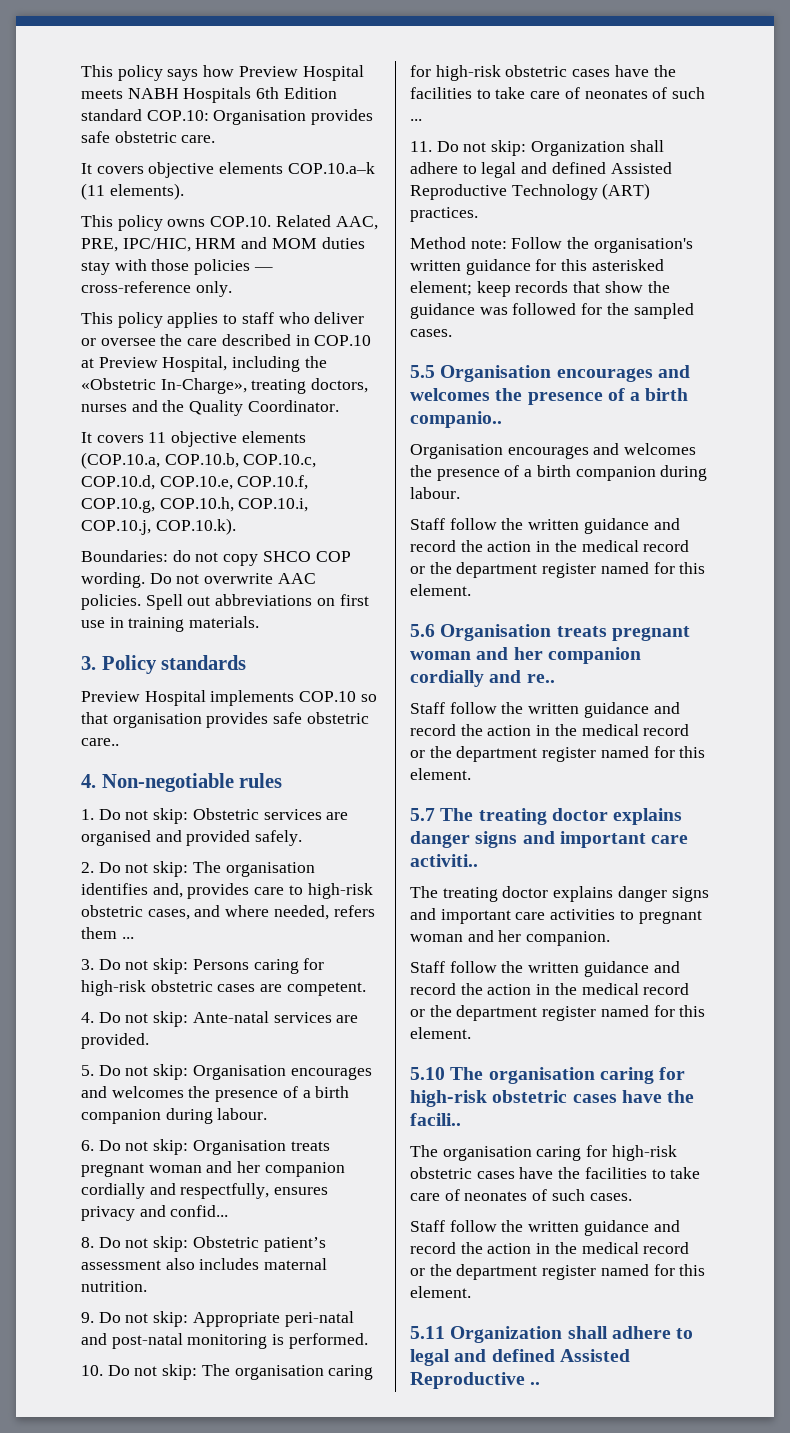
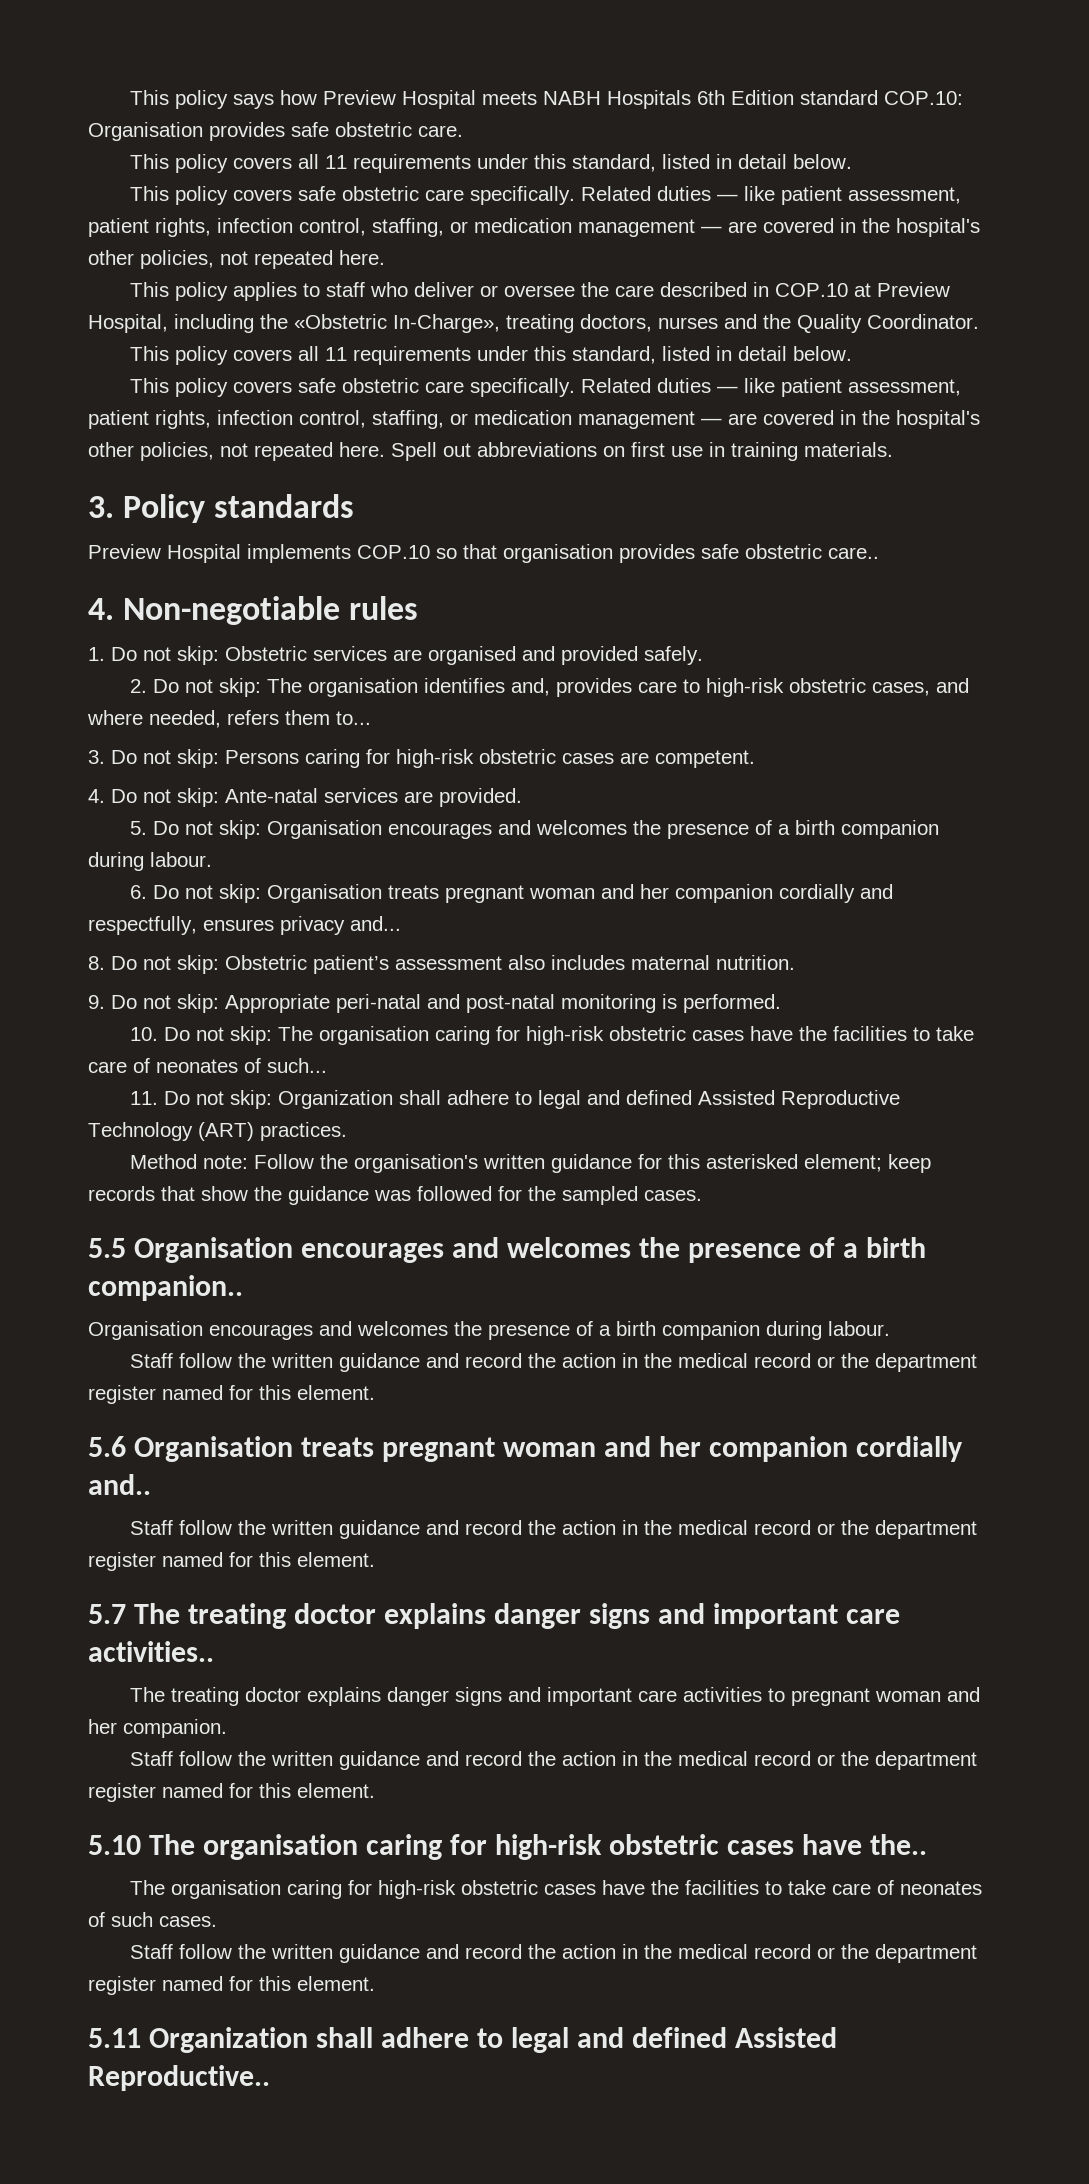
[81,162,375,178] [81,183,184,200] [81,215,378,231] [81,237,365,252] [81,259,273,275] [81,281,232,297] It covers objective elements COP.10.a–k (11 elements). // This policy owns COP.10. Related AAC, PRE, IPC/HIC, HRM and MOM duties stay with those policies — cross-reference only. -> [130,154,853,173] [130,186,962,205] [88,218,980,237] [88,250,385,269] This policy covers all 11 requirements under this standard, listed in detail below. // This policy covers safe obstetric care specifically. Related duties — like patient assessment, patient rights, infection control, staffing, or medication management — are covered in the hospital's other policies, not repeated here.
[81,431,306,447] [81,452,317,469] [81,475,309,490] [81,497,309,513] [81,518,236,535] [81,550,351,566] [81,572,316,588] [81,594,141,610] It covers 11 objective elements (COP.10.a, COP.10.b, COP.10.c, COP.10.d, COP.10.e, COP.10.f, COP.10.g, COP.10.h, COP.10.i, COP.10.j, COP.10.k). // Boundaries: do not copy SHCO COP wording. Do not overwrite AAC policies. -> [130,346,853,365] [130,378,962,397] [88,410,980,429] [88,442,385,461] This policy covers all 11 requirements under this standard, listed in detail below. // This policy covers safe obstetric care specifically. Related duties — like patient assessment, patient rights, infection control, staffing, or medication management — are covered in the hospital's other policies, not repeated here.
[121,937,134,939] ... -> [336,711,371,725] to...
[139,1205,229,1217] and confid... -> [350,916,401,931] and...
[672,87,706,99] [410,119,422,121] such ... -> [267,1058,327,1073] such...
[410,411,502,428] companio.. -> [88,1275,243,1301] companion..
[489,670,555,683] and re.. -> [88,1474,151,1495] and..
[410,854,478,867] activiti.. -> [88,1641,214,1662] activities..
[667,1090,695,1103] [410,1113,461,1126] the facili.. -> [869,1834,927,1855] the..
[410,1372,541,1389] Reproductive .. -> [88,2065,270,2091] Reproductive..

